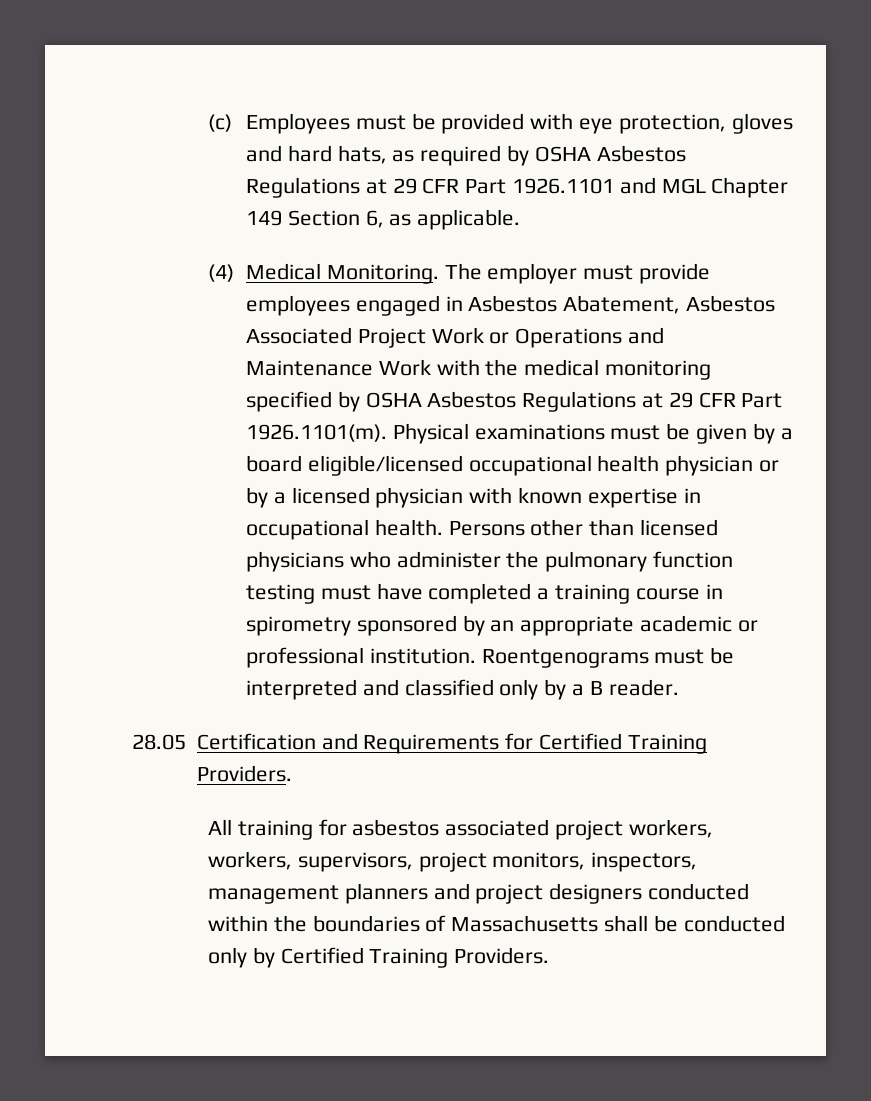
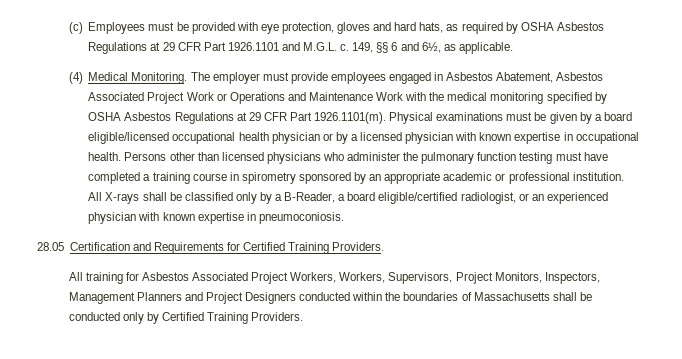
[661,177,789,198] [245,210,384,228] MGL Chapter 149 Section 6, -> [303,42,441,53] M.G.L. c. 149, §§ 6 and 6½,
[481,647,735,668] [245,679,679,700] Roentgenograms must be interpreted and classified only by a B reader. -> [88,192,608,204] [88,212,344,224] All X-rays shall be classified only by a B-Reader, a board eligible/certified radiologist, or an experienced physician with known expertise in pneumoconiosis.
[352,819,713,840] [207,851,698,872] [207,883,643,904] asbestos associated project workers, workers, supervisors, project monitors, inspectors, management planners and project designers -> [141,272,600,284] [68,292,296,304] Asbestos Associated Project Workers, Workers, Supervisors, Project Monitors, Inspectors, Management Planners and Project Designers

